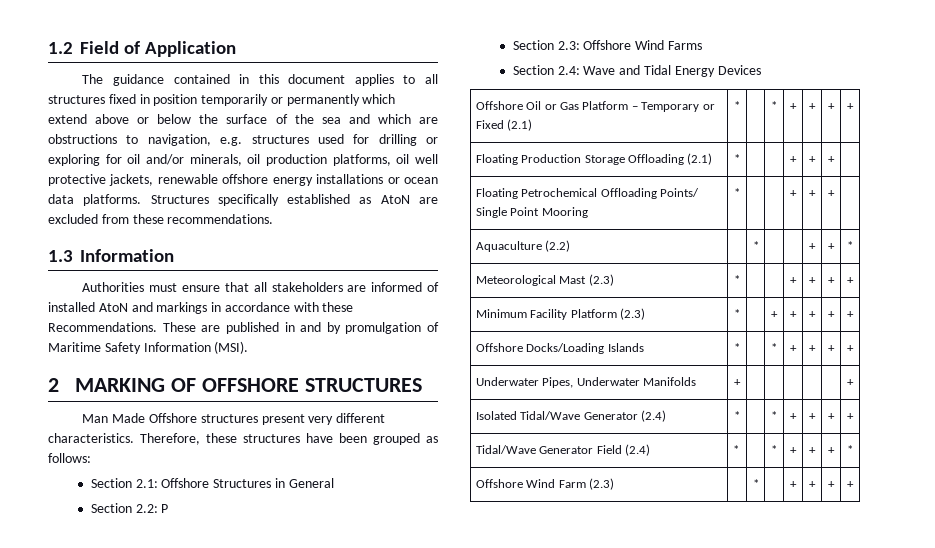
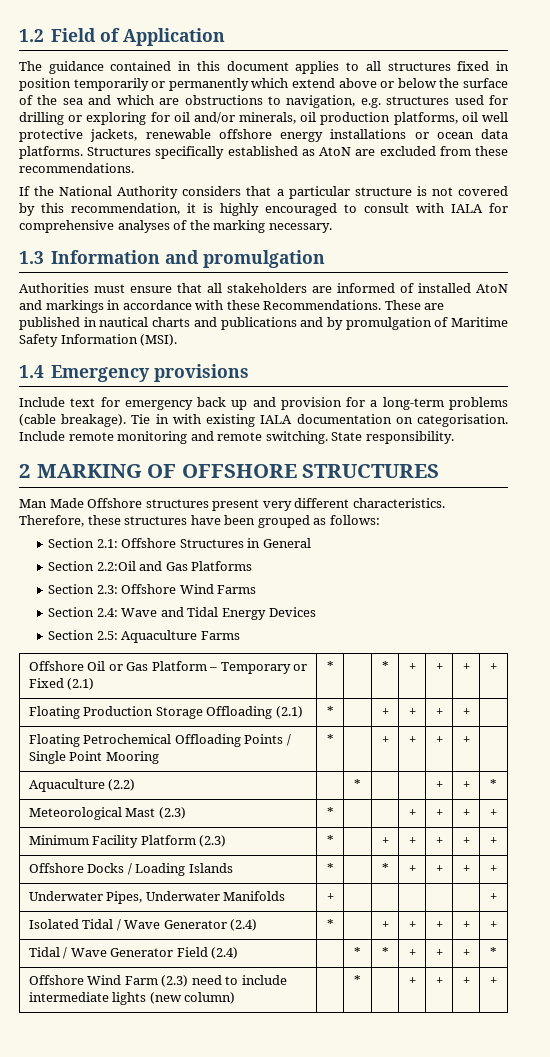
(274, 219) none -> [19,186,508,199] [19,203,508,216] [19,220,332,233] // If the National Authority considers that a particular structure is not covered by this recommendation, it is highly encouraged to consult with IALA for comprehensive analyses of the marking necessary.
(174, 255) none -> [164,250,325,268] and promulgation
(295, 327) none -> [99,317,297,330] nautical charts and publications
(249, 347) none -> [19,364,249,382] [19,397,508,410] [19,414,509,427] [19,431,454,444] // 1.4 Emergency provisions // Include text for emergency back up and provision for a long-term problems (cable breakage). Tie in with existing IALA documentation on categorisation. Include remote monitoring and remote switching. State responsibility.
[135,504,169,513] 2.2: P -> [96,561,253,571] 2.2:Oil and Gas Platforms
(761, 70) none -> [48,630,240,643] // Section 2.5: Aquaculture Farms
(740, 158) none -> [381,708,389,716] +
[660,188,700,197] Points/ -> [244,734,291,746] Points /
(740, 192) none -> [381,736,389,744] +
[526,343,605,354] Docks/Loading -> [87,863,186,876] Docks / Loading
[520,411,581,420] Tidal/Wave -> [82,919,161,931] Tidal / Wave
[771,411,777,420] [790,413,797,420] [809,413,816,420] [828,413,835,420] [847,413,854,420] [475,445,536,454] * | + | + | + | + // Tidal/Wave -> [381,921,389,929] [408,921,416,929] [435,921,443,929] [462,921,470,929] [490,921,497,929] [28,947,107,959] + | + | + | + | + // Tidal / Wave
[732,445,739,454] * | | -> [354,947,361,957] | * |
(615, 484) none -> [191,975,287,985] [28,992,236,1005] need to include intermediate lights (new column)

